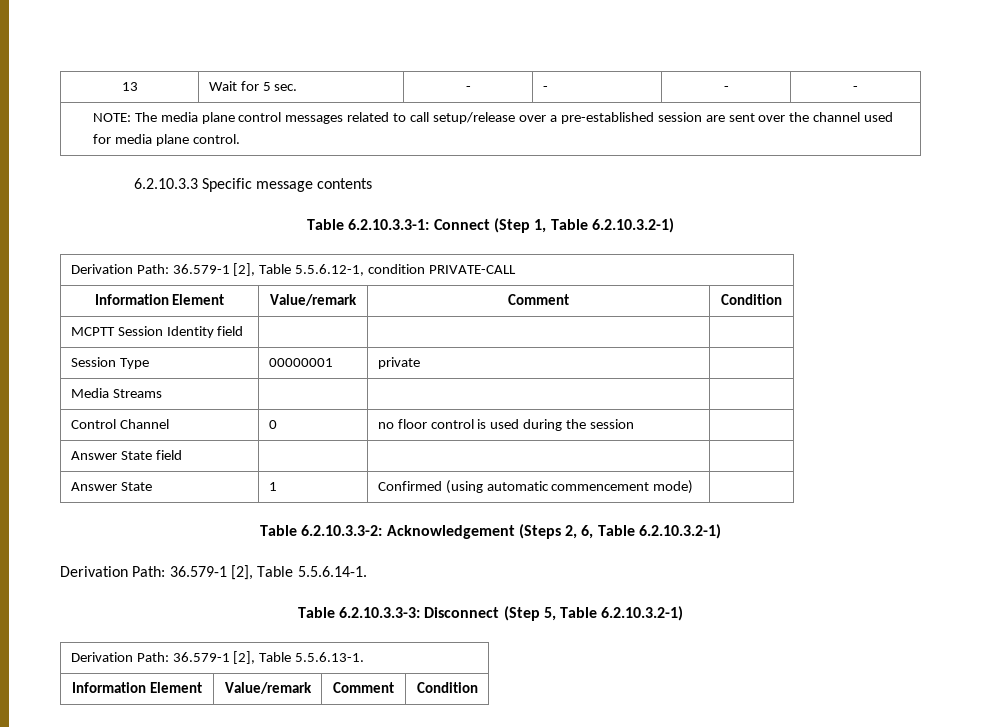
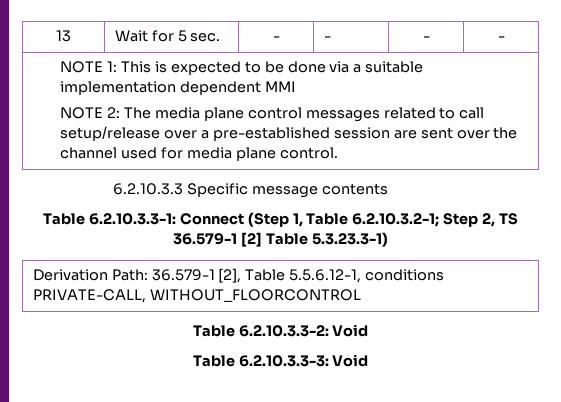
[92,113,131,122] NOTE: -> [60,61,424,75] [60,81,296,95] [60,107,121,119] NOTE 1: This is expected to be done via a suitable implementation dependent MMI // NOTE 2:
[591,218,674,233] 6.2.10.3.2-1) -> [352,213,519,227] [173,232,388,247] 6.2.10.3.2-1; Step 2, TS 36.579-1 [2] Table 5.3.23.3-1)
[368,264,517,274] [94,294,225,305] [270,294,357,306] [508,294,569,305] [721,294,782,305] [70,326,244,338] [70,357,149,369] [268,358,333,367] [377,357,420,369] [70,388,162,398] [70,419,169,429] [268,420,277,429] [377,419,635,431] [70,450,182,460] [70,482,152,491] [268,482,277,491] [377,480,694,494] [259,524,722,539] [60,565,367,580] [297,606,684,621] [70,651,365,664] [72,682,202,693] [224,682,312,694] [333,682,394,693] [416,682,478,693] condition PRIVATE-CALL // Information Element | Value/remark | Comment | Condition // MCPTT Session Identity field | | | // Session Type | 00000001 | private | // Media Streams | | | // Control Channel | 0 | no floor control is used during the session | // Answer State field | | | // Answer State | 1 | Confirmed (using automatic commencement mode) | // Table 6.2.10.3.3-2: Acknowledgement (Steps 2, 6, Table 6.2.10.3.2-1) // Derivation Path: 36.579-1 [2], Table 5.5.6.14-1. // Table 6.2.10.3.3-3: Disconnect (Step 5, Table 6.2.10.3.2-1) // Derivation Path: 36.579-1 [2], Table 5.5.6.13-1. // Information Element | Value/remark | Comment | Condition -> [365,269,445,281] [32,289,361,303] [192,324,369,337] [192,354,369,367] conditions PRIVATE-CALL, WITHOUT_FLOORCONTROL // Table 6.2.10.3.3-2: Void // Table 6.2.10.3.3-3: Void

